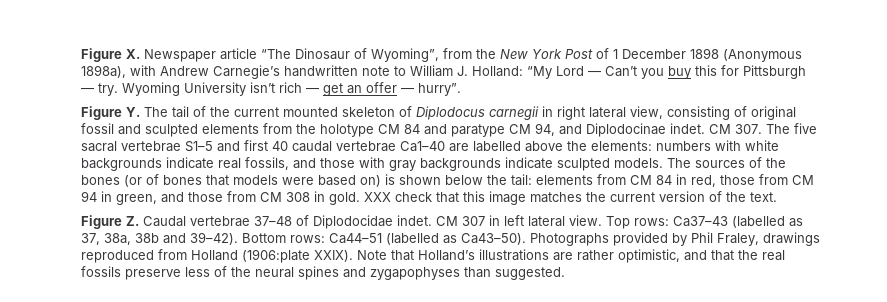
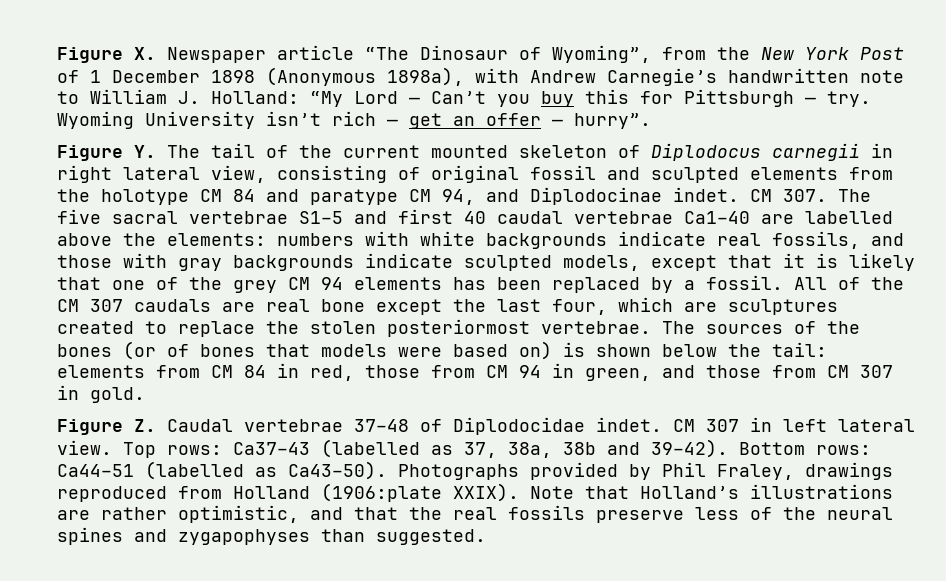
[614,158,664,168] models. -> [562,253,915,271] [56,275,904,293] [56,297,838,315] [56,319,651,337] models, except that it is likely that one of the grey CM 94 elements has been replaced by a fossil. All of the CM 307 caudals are real bone except the last four, which are sculptures created to replace the stolen posteriormost vertebrae.
[286,192,311,202] 308 -> [859,365,893,378] 307
[364,191,778,205] XXX check that this image matches the current version of the text. -> (145, 395) none

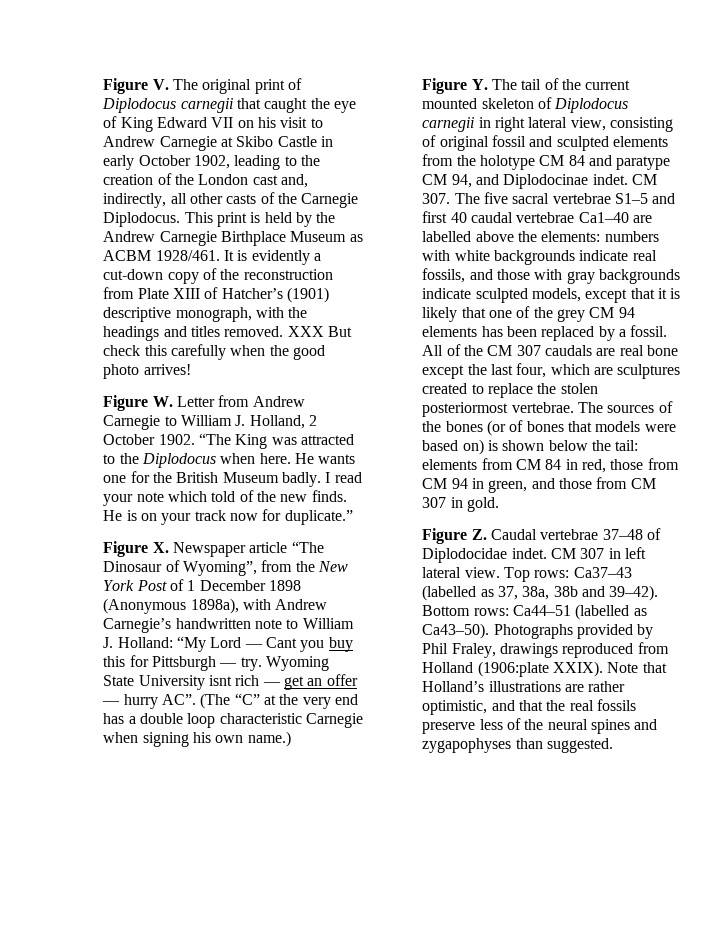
[56,47,123,63] Figure -> [103,78,302,94] [102,98,356,113] [103,116,323,132] [103,136,333,151] [103,155,320,170] [103,173,308,188] [103,192,359,208] [103,212,336,227] [103,231,363,246] [103,250,321,265] [103,268,333,284] [103,287,329,303] [103,307,308,322] [103,326,352,341] [103,344,325,360] [103,364,191,379] [103,395,305,411] [103,415,317,430] [103,433,354,449] [103,453,356,468] [103,471,362,487] [103,490,347,506] [103,509,353,525] [103,541,149,557] Figure V. The original print of Diplodocus carnegii that caught the eye of King Edward VII on his visit to Andrew Carnegie at Skibo Castle in early October 1902, leading to the creation of the London cast and, indirectly, all other casts of the Carnegie Diplodocus. This print is held by the Andrew Carnegie Birthplace Museum as ACBM 1928/461. It is evidently a cut-down copy of the reconstruction from Plate XIII of Hatcher’s (1901) descriptive monograph, with the headings and titles removed. XXX But check this carefully when the good photo arrives! // Figure W. Letter from Andrew Carnegie to William J. Holland, 2 October 1902. “The King was attracted to the Diplodocus when here. He wants one for the British Museum badly. I read your note which told of the new finds. He is on your track now for duplicate.” // Figure
[430,91,486,104] Can’t -> [265,637,297,648] Cant
[144,111,321,129] University isn’t -> [103,675,233,690] State University isnt
[573,113,651,129] hurry”. -> [123,693,358,709] [103,713,363,728] [103,731,291,747] hurry AC”. (The “C” at the very end has a double loop characteristic Carnegie when signing his own name.)

